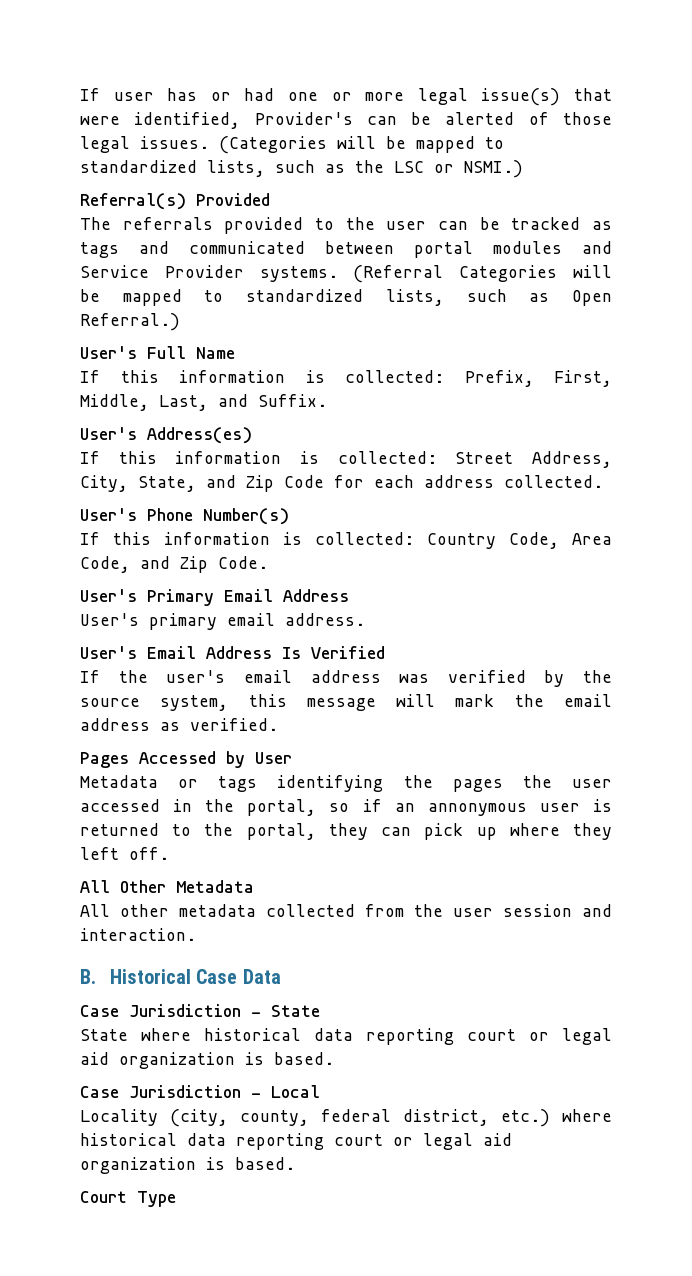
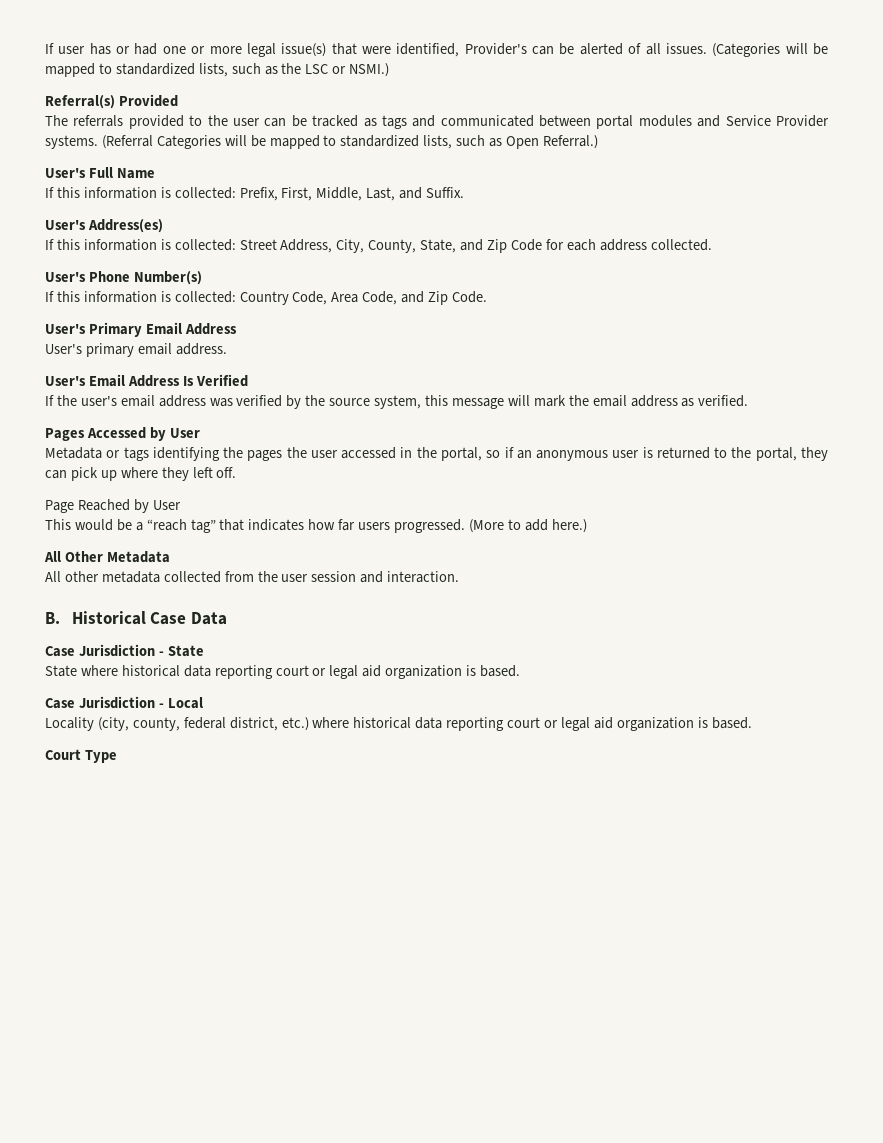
[563,112,612,125] [80,136,130,153] those legal -> [645,43,661,55] all
(128, 483) none -> [368,239,417,253] County,
[427,803,527,816] annonymous -> [536,450,609,461] anonymous
(169, 853) none -> [45,499,181,513] [45,519,587,533] // Page Reached by User // This would be a “reach tag” that indicates how far users progressed. (More to add here.)

